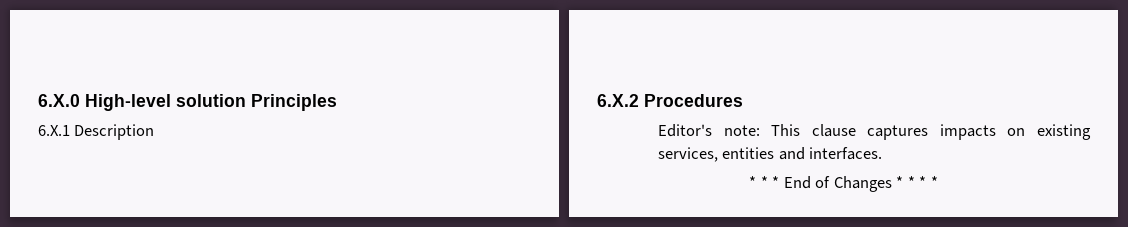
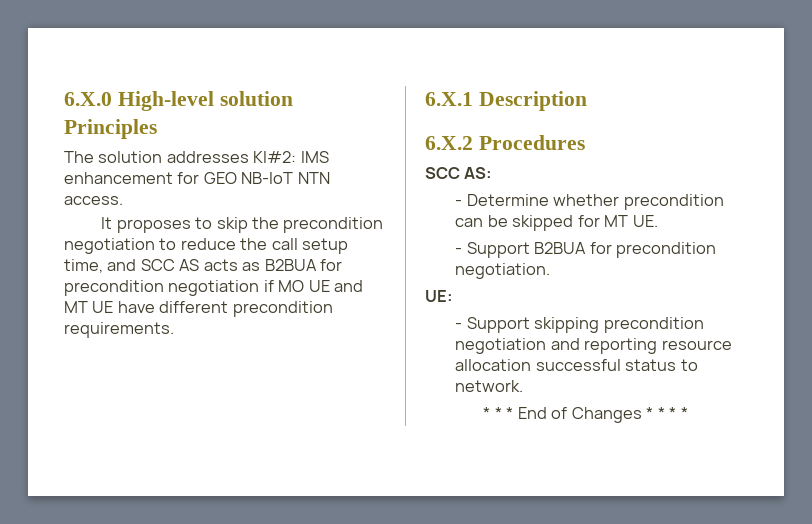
[38,124,155,140] [597,94,743,107] [657,124,1091,140] [657,147,883,162] 6.X.1 Description // 6.X.2 Procedures // Editor's note: This clause captures impacts on existing services, entities and interfaces. -> [64,151,329,163] [64,172,330,184] [64,196,123,205] [101,217,384,233] [64,238,349,254] [64,259,343,273] [64,280,364,296] [64,301,333,317] [64,322,174,338] [425,91,587,111] [425,135,585,150] [425,167,493,179] [455,194,724,210] [455,215,658,231] [455,242,717,258] [455,263,551,279] [425,290,453,302] [455,317,704,333] [455,338,732,354] [455,359,698,371] [455,380,524,392] The solution addresses KI#2: IMS enhancement for GEO NB-IoT NTN access. // It proposes to skip the precondition negotiation to reduce the call setup time, and SCC AS acts as B2BUA for precondition negotiation if MO UE and MT UE have different precondition requirements. // 6.X.1 Description // 6.X.2 Procedures // SCC AS: // - Determine whether precondition can be skipped for MT UE. // - Support B2BUA for precondition negotiation. // UE: // - Support skipping precondition negotiation and reporting resource allocation successful status to network.

